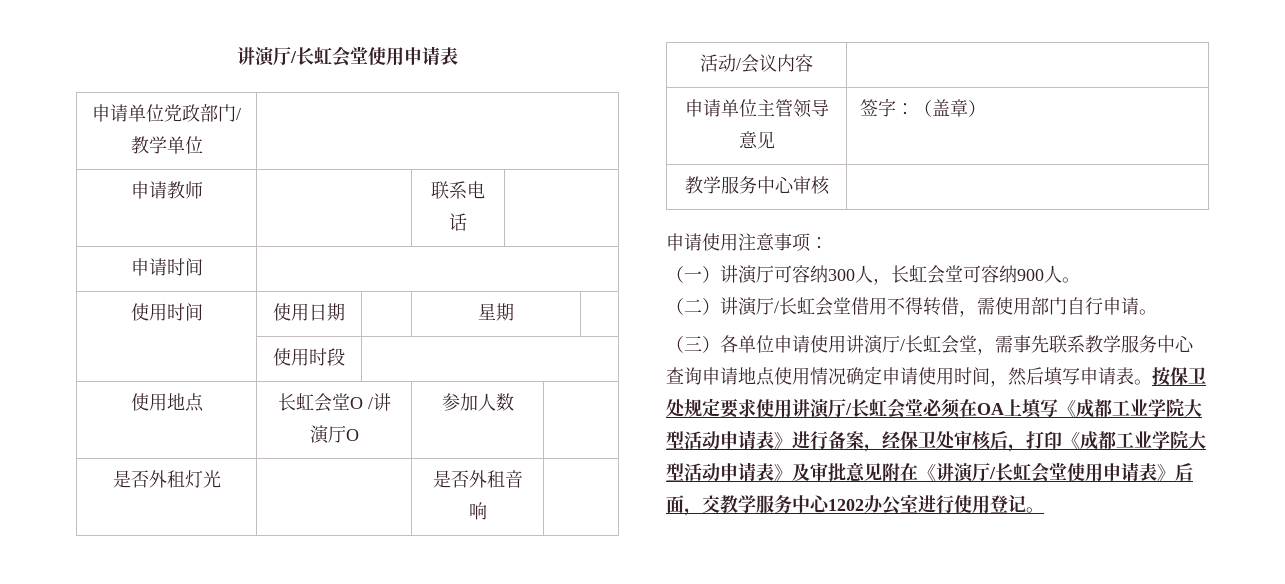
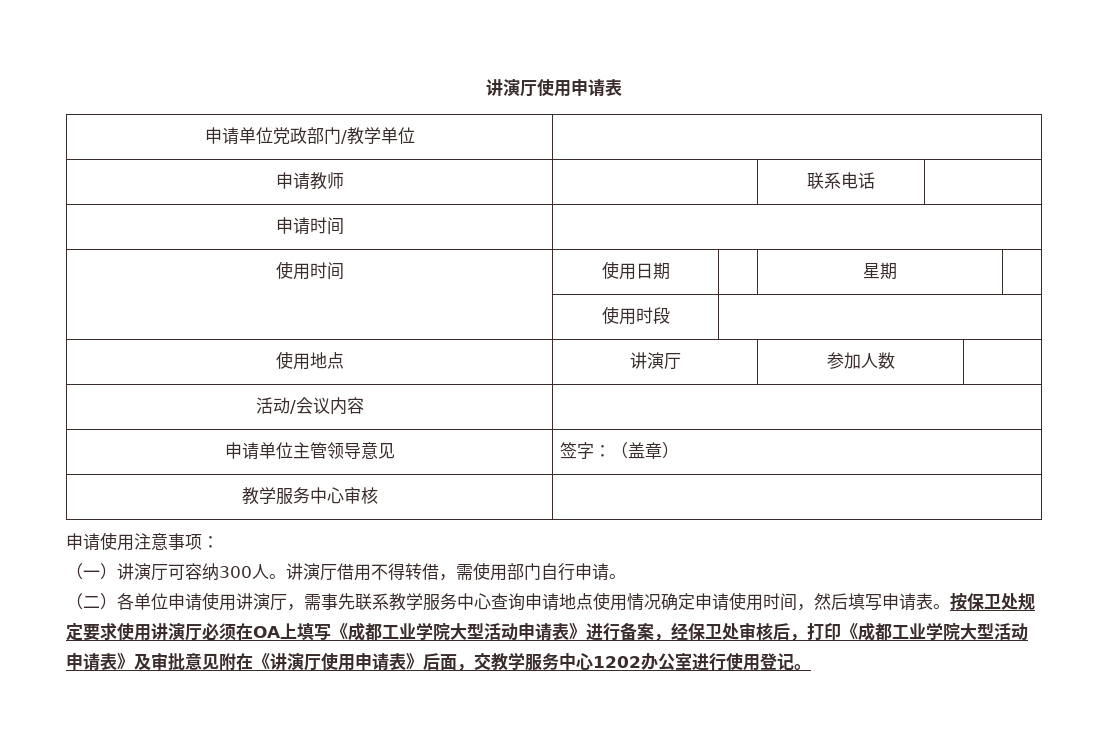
[237,46,368,67] 讲演厅/长虹会堂 -> [486,79,537,97] 讲演厅
[277,393,391,412] [309,425,359,444] 长虹会堂O /讲演厅O -> [629,352,681,369] 讲演厅
[112,470,221,488] [432,470,523,488] [468,502,487,520] // 是否外租灯光 | | 是否外租音响 | -> (895, 360) none
[873,265,1080,285] [666,297,851,316] ，长虹会堂可容纳900人。 // （二）讲演厅/长虹会堂 -> [269,563,337,580] 。讲演厅
[684,336,702,351] 三 -> [83,596,100,608] 二
[900,335,977,354] /长虹会堂 -> (287, 602) none
[845,398,923,419] /长虹会堂 -> (202, 632) none
[989,462,1067,483] /长虹会堂 -> (321, 662) none

